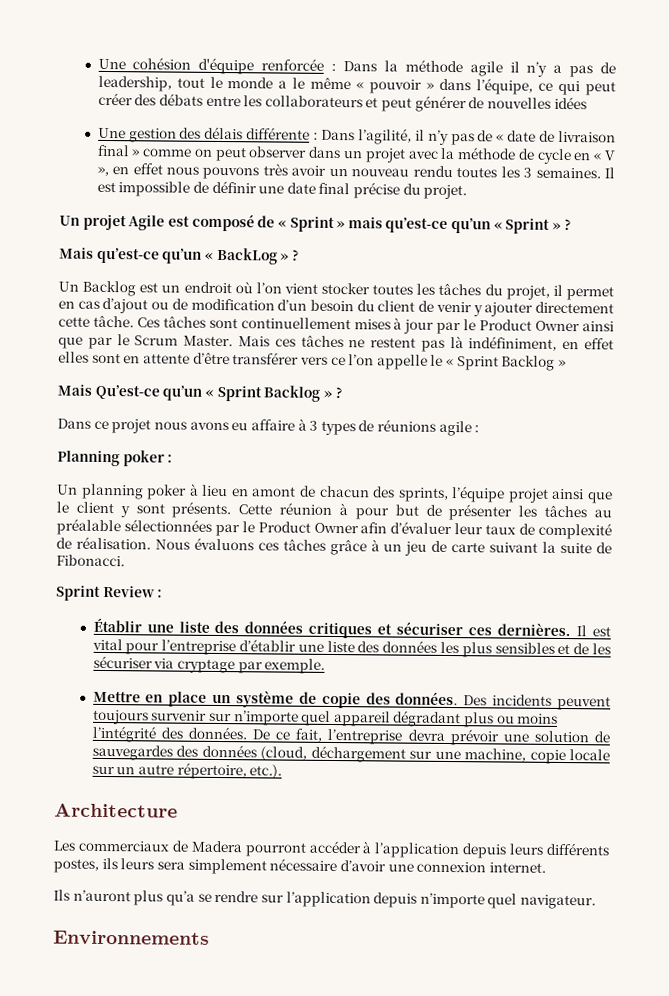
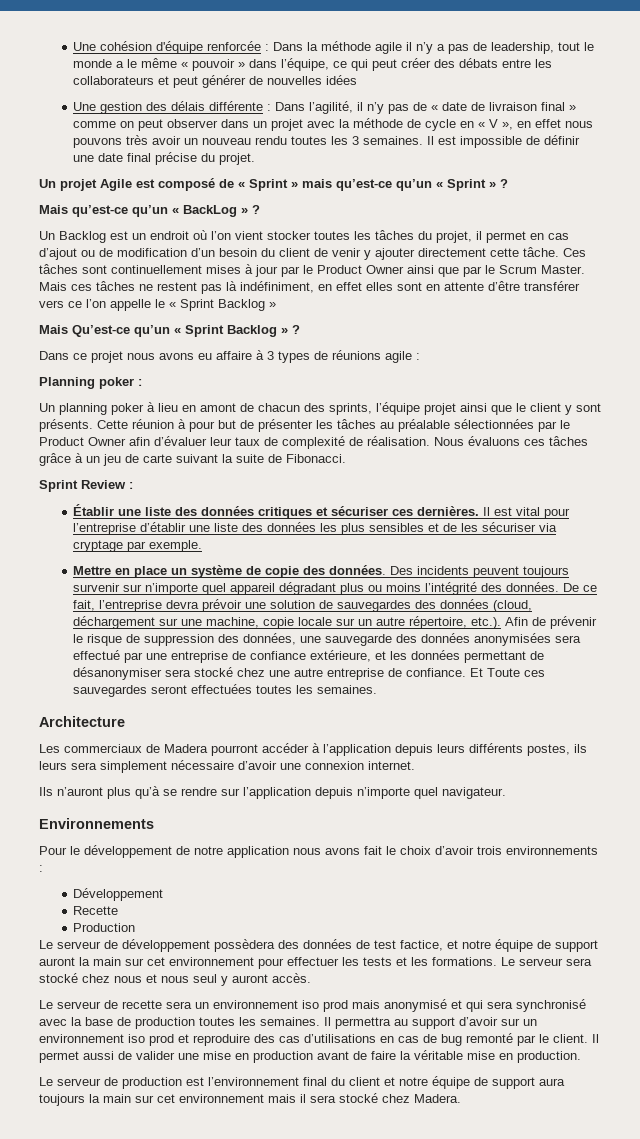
(283, 771) none -> [505,616,598,629] [73,633,582,646] [73,650,545,663] [73,667,546,680] [73,684,378,697] Afin de prévenir le risque de suppression des données, une sauvegarde des données anonymisées sera effectué par une entreprise de confiance extérieure, et les données permettant de désanonymiser sera stocké chez une autre entreprise de confiance. Et Toute ces sauvegardes seront effectuées toutes les semaines.
[165,890,195,906] qu’a -> [135,786,160,799] qu’à
(210, 937) none -> [39,845,598,858] [39,865,43,872] [73,888,164,901] [73,906,119,915] [73,923,136,932] [39,939,598,952] [39,957,592,969] [39,973,311,986] [39,999,586,1012] [39,1017,537,1029] [39,1033,599,1046] [39,1050,581,1063] [39,1076,565,1089] [39,1093,461,1106] // Pour le développement de notre application nous avons fait le choix d’avoir trois environnements : // Développement // Recette // Production // Le serveur de développement possèdera des données de test factice, et notre équipe de support auront la main sur cet environnement pour effectuer les tests et les formations. Le serveur sera stocké chez nous et nous seul y auront accès. // Le serveur de recette sera un environnement iso prod mais anonymisé et qui sera synchronisé avec la base de production toutes les semaines. Il permettra au support d’avoir sur un environnement iso prod et reproduire des cas d’utilisations en cas de bug remonté par le client. Il permet aussi de valider une mise en production avant de faire la véritable mise en production. // Le serveur de production est l’environnement final du client et notre équipe de support aura toujours la main sur cet environnement mais il sera stocké chez Madera.

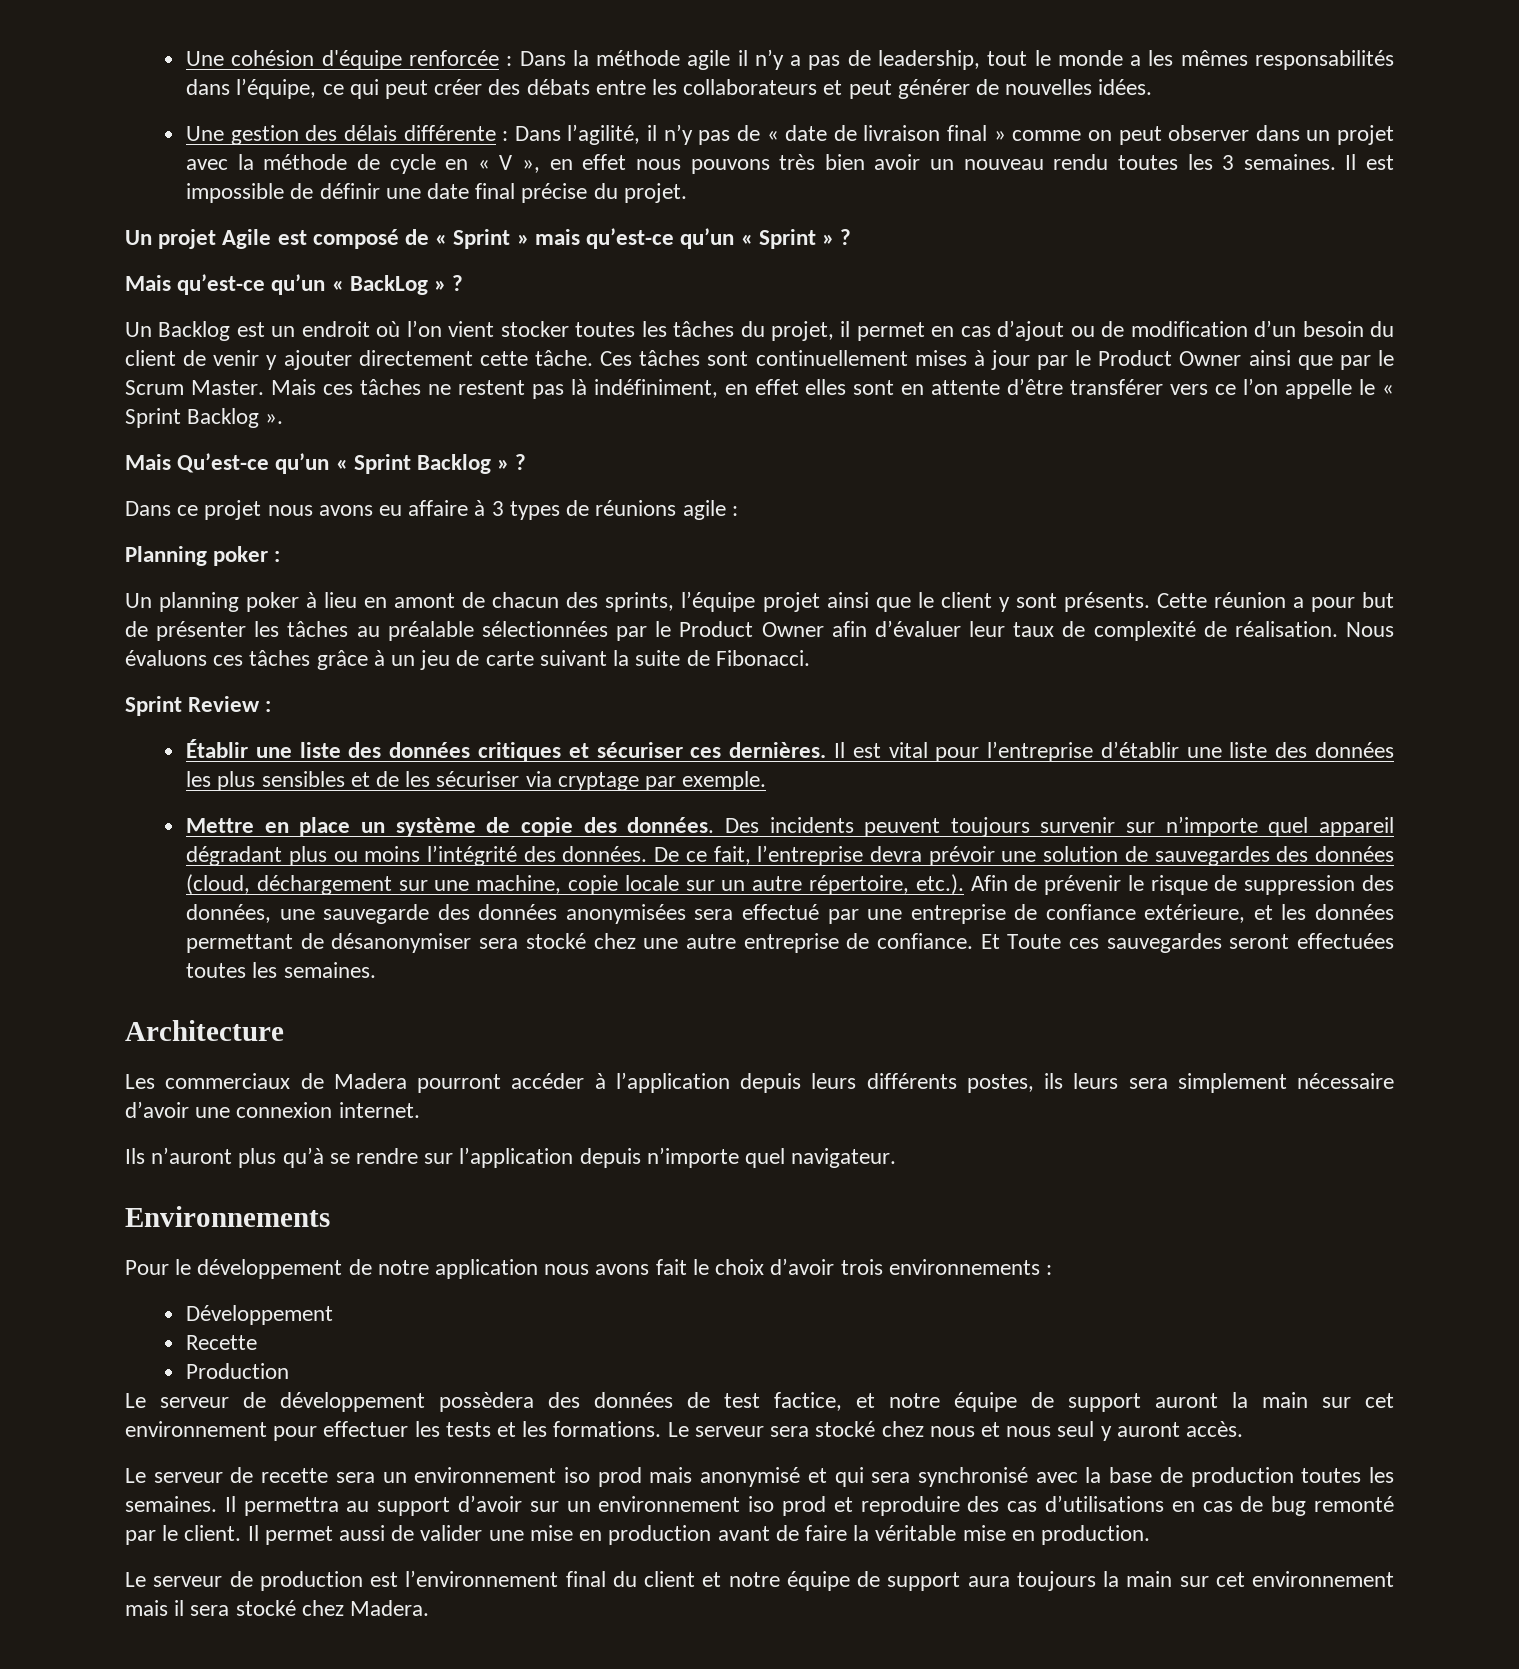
[127,58,246,71] le même « pouvoir » -> [1148,50,1394,70] les mêmes responsabilités
[326,75,358,85] idées -> [1098,79,1153,95] idées.
(149, 140) none -> [824,154,865,170] bien
[269,302,276,308] » -> [265,414,284,424] ».
[178,419,186,429] à -> [1292,597,1304,608] a

